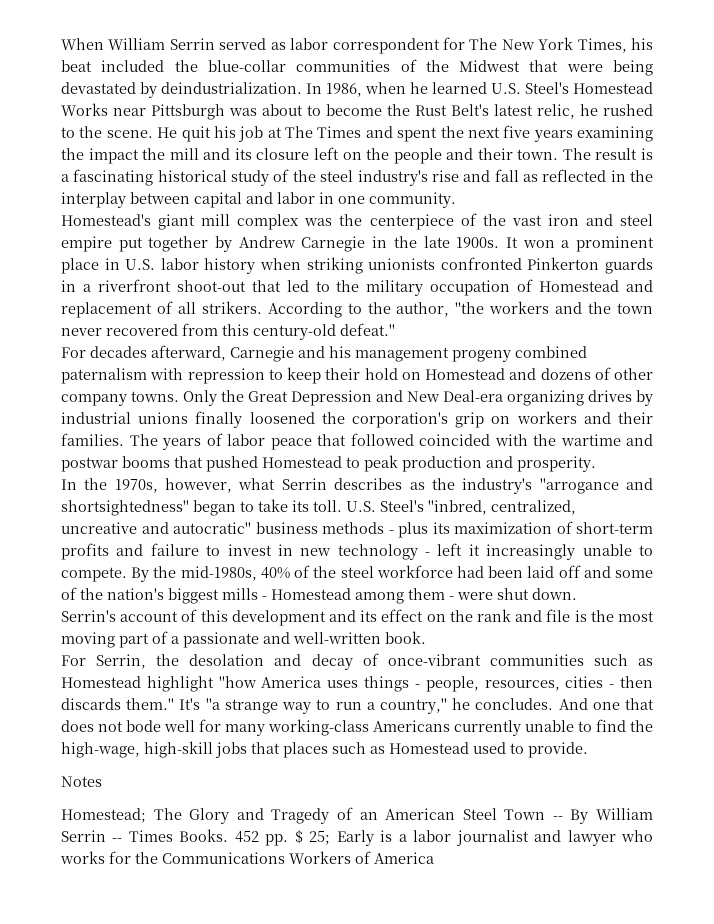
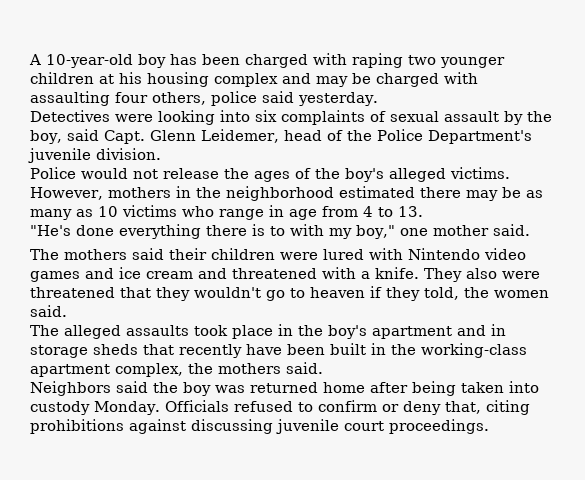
[61,37,653,54] [61,59,653,76] [61,82,653,98] [61,103,653,120] [61,125,653,142] [61,147,653,164] [61,169,653,186] [61,192,456,208] [61,213,653,230] [61,236,654,252] [61,257,654,274] [61,279,654,296] [61,301,653,318] [61,323,395,340] [61,345,587,362] [61,367,653,384] [61,390,653,406] [61,411,653,428] [61,433,653,450] [61,455,596,472] [61,478,654,494] [61,499,576,516] [61,521,653,538] [61,543,653,560] [61,565,653,582] [61,587,577,604] [61,609,654,626] [61,631,426,648] [61,653,654,670] [61,676,653,692] [61,698,654,714] [61,719,653,736] [61,741,588,758] [61,776,102,787] [61,807,653,824] [61,829,653,846] [60,851,434,864] When William Serrin served as labor correspondent for The New York Times, his beat included the blue-collar communities of the Midwest that were being devastated by deindustrialization. In 1986, when he learned U.S. Steel's Homestead Works near Pittsburgh was about to become the Rust Belt's latest relic, he rushed to the scene. He quit his job at The Times and spent the next five years examining the impact the mill and its closure left on the people and their town. The result is a fascinating historical study of the steel industry's rise and fall as reflected in the interplay between capital and labor in one community. // Homestead's giant mill complex was the centerpiece of the vast iron and steel empire put together by Andrew Carnegie in the late 1900s. It won a prominent place in U.S. labor history when striking unionists confronted Pinkerton guards in a riverfront shoot-out that led to the military occupation of Homestead and replacement of all strikers. According to the author, ''the workers and the town never recovered from this century-old defeat.'' // For decades afterward, Carnegie and his management progeny combined paternalism with repression to keep their hold on Homestead and dozens of other company towns. Only the Great Depression and New Deal-era organizing drives by industrial unions finally loosened the corporation's grip on workers and their families. The years of labor peace that followed coincided with the wartime and postwar booms that pushed Homestead to peak production and prosperity. // In the 1970s, however, what Serrin describes as the industry's ''arrogance and shortsightedness'' began to take its toll. U.S. Steel's ''inbred, centralized, uncreative and autocratic'' business methods - plus its maximization of short-term profits and failure to invest in new technology - left it increasingly unable to compete. By the mid-1980s, 40% of the steel workforce had been laid off and some of the nation's biggest mills - Homestead among them - were shut down. // Serrin's account of this development and its effect on the rank and file is the most moving part of a passionate and well-written book. // For Serrin, the desolation and decay of once-vibrant communities such as Homestead highlight ''how America uses things - people, resources, cities - then discards them.'' It's ''a strange way to run a country,'' he concludes. And one that does not bode well for many working-class Americans currently unable to find the high-wage, high-skill jobs that places such as Homestead used to provide. // Notes // Homestead; The Glory and Tragedy of an American Steel Town -- By William Serrin -- Times Books. 452 pp. $ 25; Early is a labor journalist and lawyer who works for the Communications Workers of America -> [29,53,505,68] [30,72,478,87] [30,91,378,106] [30,110,552,125] [30,129,532,144] [28,148,161,163] [30,167,510,182] [30,186,543,201] [30,205,423,220] [30,224,530,239] [30,248,526,260] [30,267,540,282] [30,286,549,301] [30,305,67,317] [30,324,506,339] [30,343,527,358] [30,362,323,377] [30,381,539,396] [30,400,530,415] [30,419,489,434] A 10-year-old boy has been charged with raping two younger children at his housing complex and may be charged with assaulting four others, police said yesterday. // Detectives were looking into six complaints of sexual assault by the boy, said Capt. Glenn Leidemer, head of the Police Department's juvenile division. // Police would not release the ages of the boy's alleged victims. However, mothers in the neighborhood estimated there may be as many as 10 victims who range in age from 4 to 13. // "He's done everything there is to with my boy," one mother said. // The mothers said their children were lured with Nintendo video games and ice cream and threatened with a knife. They also were threatened that they wouldn't go to heaven if they told, the women said. // The alleged assaults took place in the boy's apartment and in storage sheds that recently have been built in the working-class apartment complex, the mothers said. // Neighbors said the boy was returned home after being taken into custody Monday. Officials refused to confirm or deny that, citing prohibitions against discussing juvenile court proceedings.

